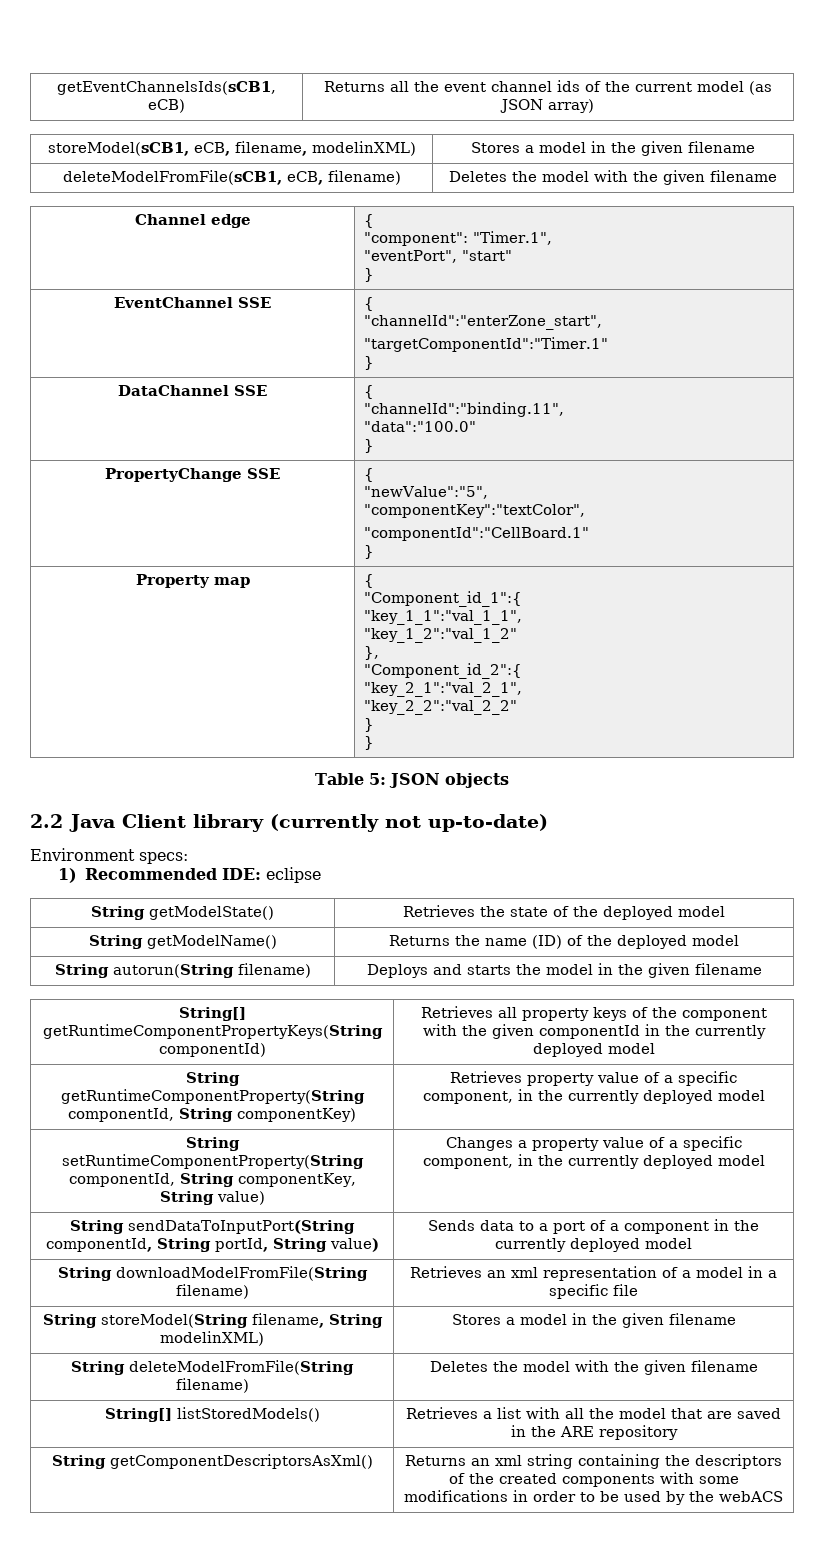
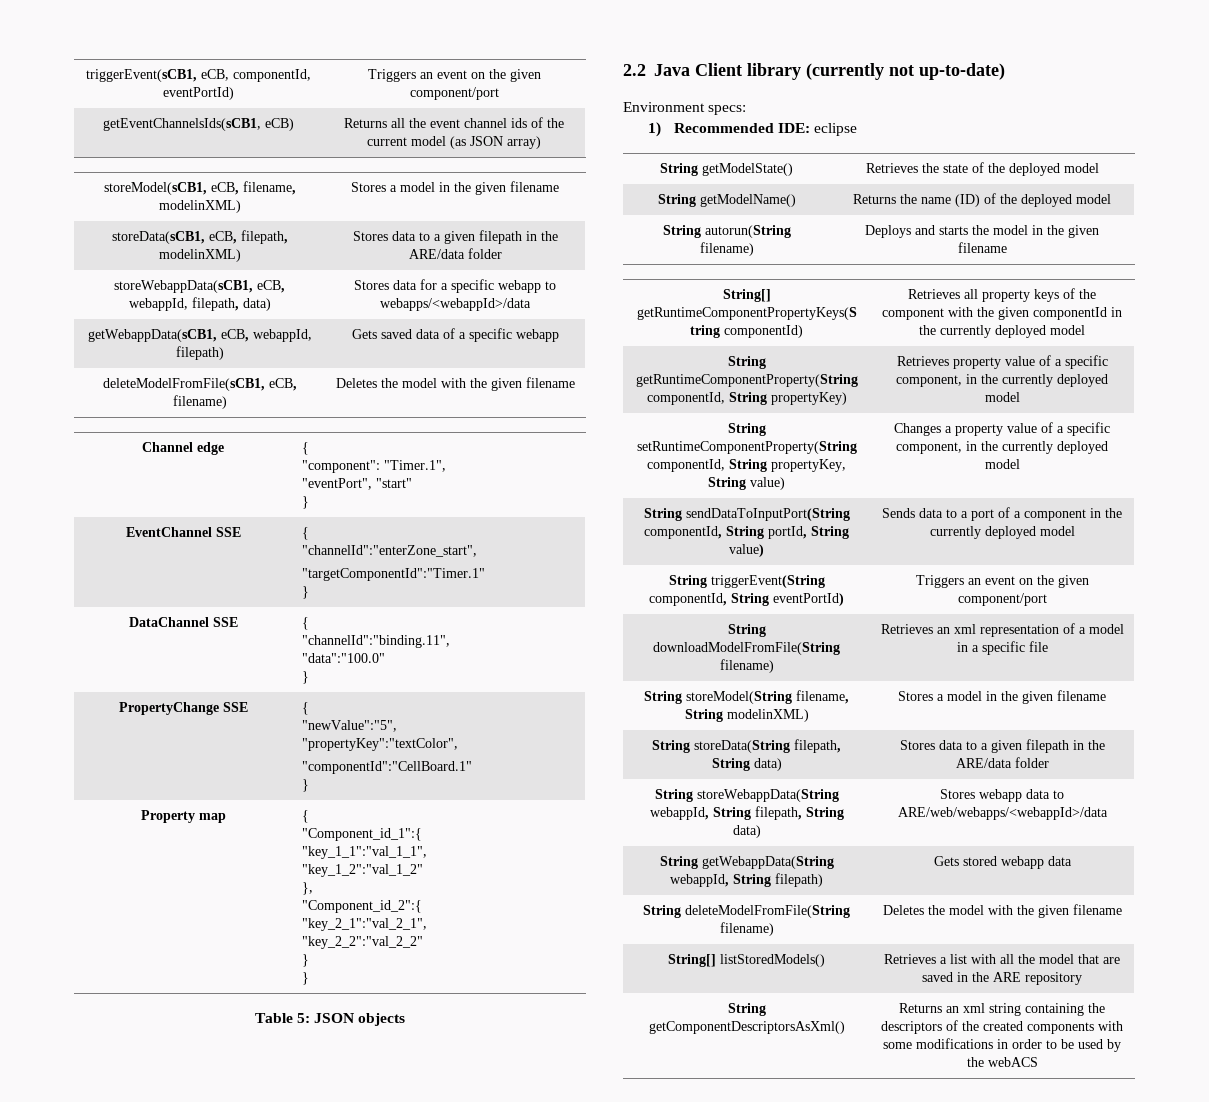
(57, 88) none -> [86,69,311,82] [163,87,234,100] [367,69,541,82] [409,87,499,100] triggerEvent(sCB1, eCB, componentId, eventPortId) | Triggers an event on the given component/port //
(755, 147) none -> [111,230,288,244] [158,249,241,262] [352,230,558,244] [408,248,502,259] [114,280,285,293] [128,297,271,311] [354,279,556,293] [380,298,531,311] [87,329,312,342] [175,346,224,360] [351,328,559,342] // storeData(sCB1, eCB, filepath, modelinXML) | Stores data to a given filepath in the ARE/data folder // storeWebappData(sCB1, eCB, webappId, filepath, data) | Stores data for a specific webapp to webapps/<webappId>/data // getWebappData(sCB1, eCB, webappId, filepath) | Gets saved data of a specific webapp
[364,504,586,518] "componentKey":"textColor", -> [302,738,459,751] "propertyKey":"textColor",
[237,1108,356,1122] componentKey) -> [770,392,847,405] propertyKey)
[237,1173,356,1187] componentKey, -> [771,459,846,472] propertyKey,
(692, 1243) none -> [668,575,825,588] [649,593,844,606] [915,575,1089,588] [957,593,1047,606] // String triggerEvent(String componentId, String eventPortId) | Triggers an event on the given component/port
(736, 1319) none -> [652,739,841,753] [711,758,782,771] [899,739,1105,753] [955,757,1049,768] [654,789,839,802] [649,806,844,820] [732,825,761,838] [940,789,1064,802] [897,807,1108,820] [659,856,834,869] [670,873,823,887] [933,856,1072,869] // String storeData(String filepath, String data) | Stores data to a given filepath in the ARE/data folder // String storeWebappData(String webappId, String filepath, String data) | Stores webapp data to ARE/web/webapps/<webappId>/data // String getWebappData(String webappId, String filepath) | Gets stored webapp data

